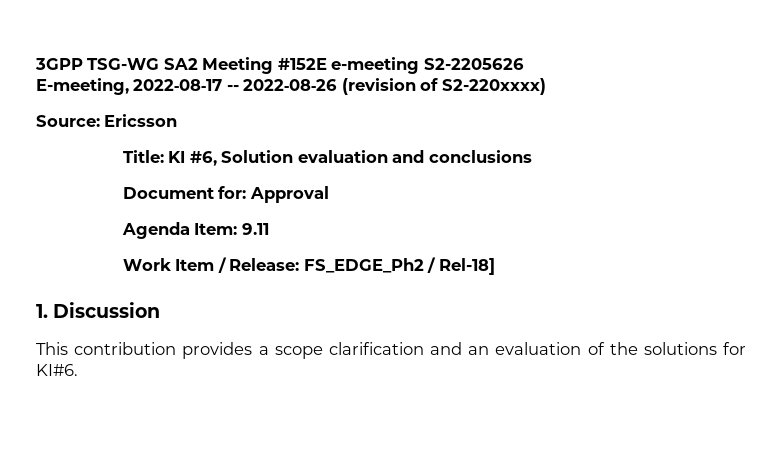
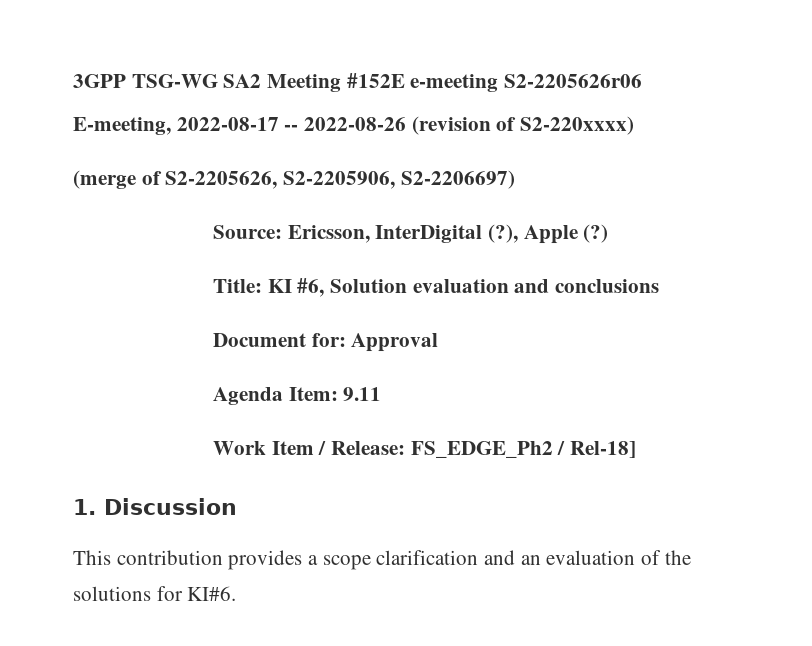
[423,58,524,70] S2-2205626 -> [504,74,643,88] S2-2205626r06
[36,114,178,127] Source: Ericsson -> [73,170,515,189] [212,224,609,244] (merge of S2-2205626, S2-2205906, S2-2206697) // Source: Ericsson, InterDigital (?), Apple (?)

